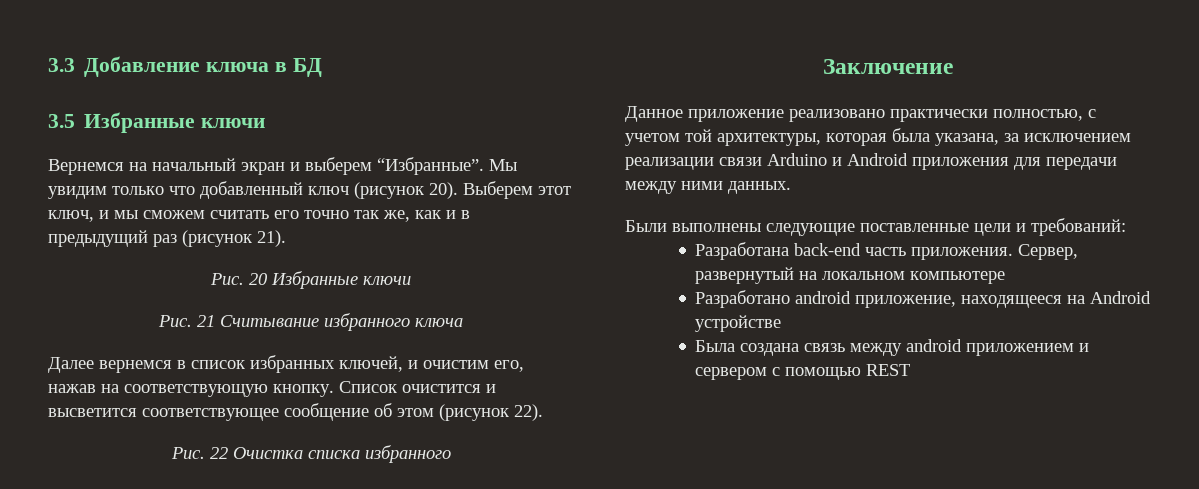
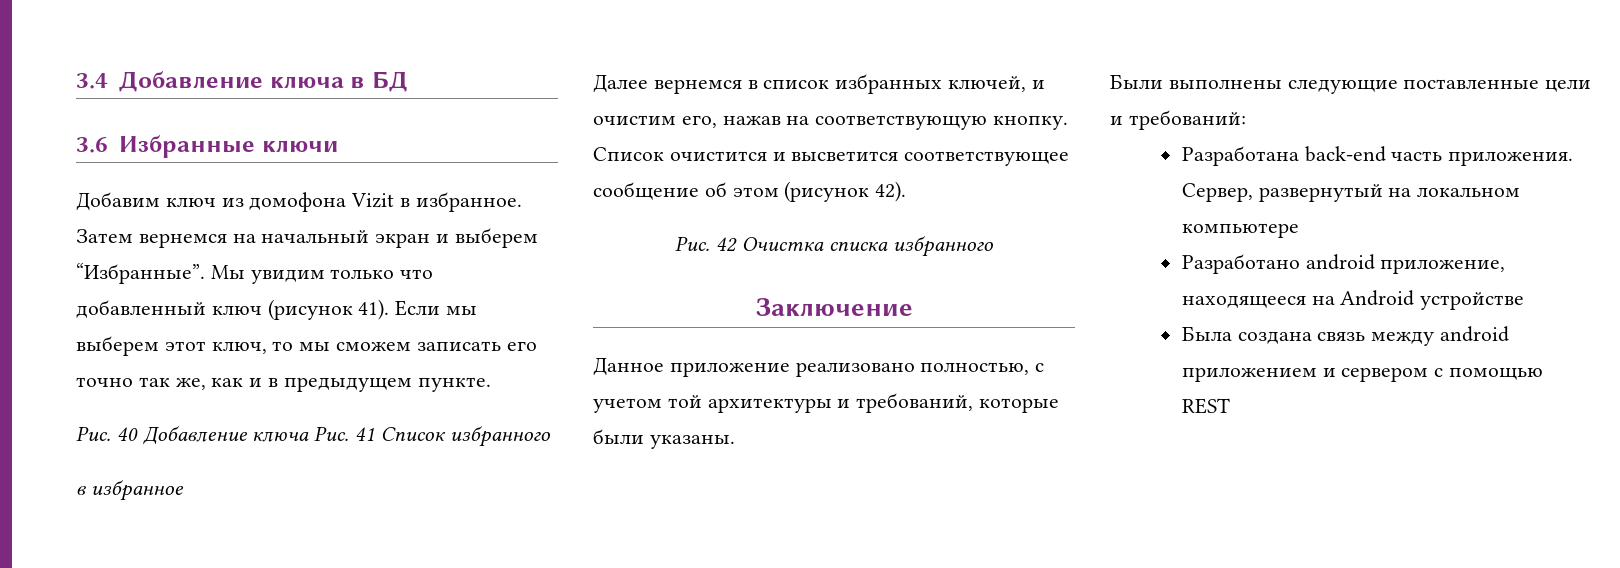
[48,58,75,72] 3.3 -> [76,73,108,89] 3.4
[48,112,266,133] [48,159,124,175] 3.5 Избранные ключи // Вернемся -> [76,135,338,158] [76,192,522,212] [76,229,227,248] 3.6 Избранные ключи // Добавим ключ из домофона Vizit в избранное. Затем вернемся
[429,181,533,199] 20). Выберем -> [358,299,478,320] [76,336,159,356] 41). Если мы выберем
[99,210,109,219] и -> [272,341,294,351] то
[210,210,269,219] считать -> [416,341,501,351] записать
[48,230,286,247] [210,271,411,289] [158,313,463,331] предыдущий раз (рисунок 21). // Рис. 20 Избранные ключи // Рис. 21 Считывание избранного ключа -> [283,377,491,392] [76,426,550,447] [76,480,184,501] предыдущем пункте. // Рис. 40 Добавление ключа Рис. 41 Список избранного // в избранное
[514,404,543,421] [170,447,228,459] 22). // Рис. 22 -> [875,181,907,202] [675,236,738,252] 42). // Рис. 42
[890,109,988,122] практически -> (915, 369) none
[717,128,1131,146] [625,153,1117,170] [625,181,791,194] архитектуры, которая была указана, за исключением реализации связи Arduino и Android приложения для передачи между ними данных. -> [707,393,1060,413] [593,429,735,449] архитектуры и требований, которые были указаны.

